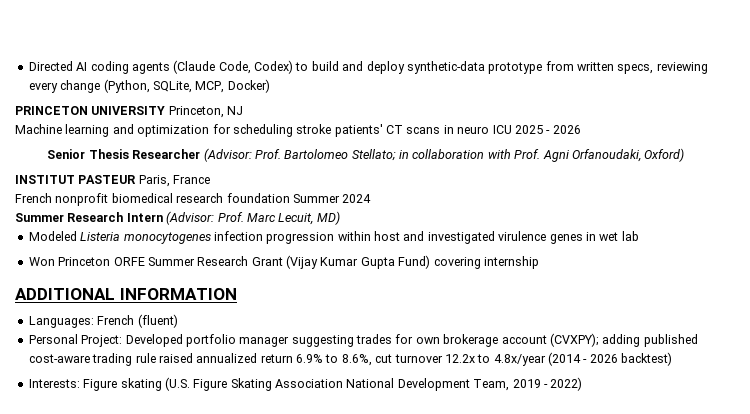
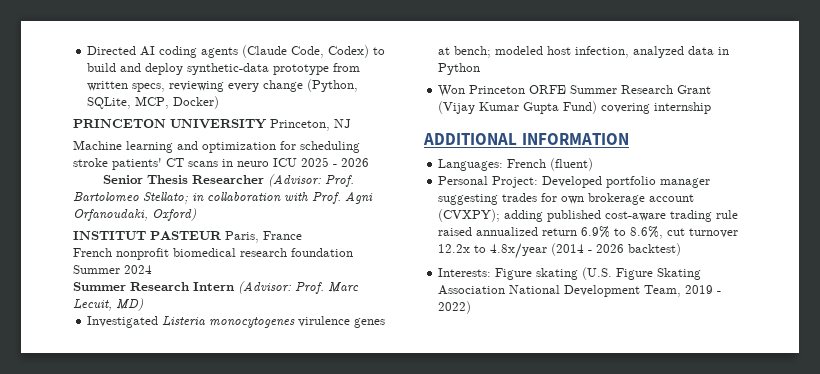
[28,231,77,241] Modeled -> [87,316,159,328] Investigated
[213,231,639,244] infection progression within host and investigated virulence genes in wet lab -> [298,316,386,328] [438,46,730,58] [438,63,481,75] virulence genes at bench; modeled host infection, analyzed data in Python

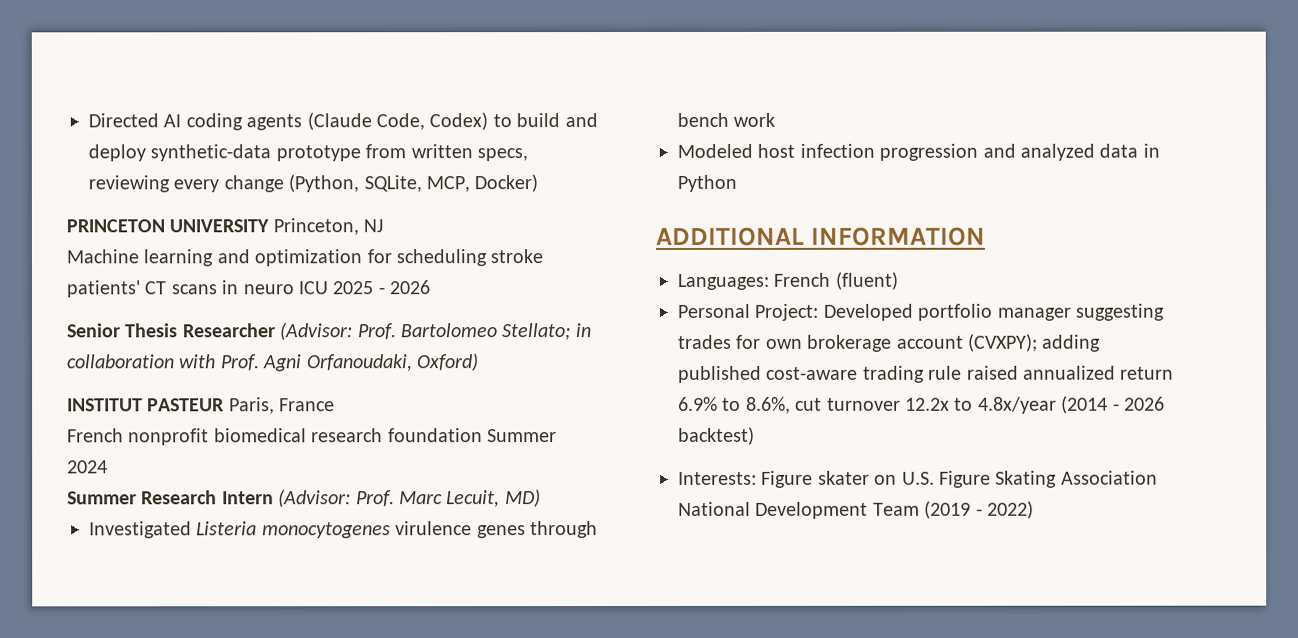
[438,46,730,58] [438,63,481,75] [438,85,712,97] [438,101,712,114] at bench; modeled host infection, analyzed data in Python // Won Princeton ORFE Summer Research Grant (Vijay Kumar Gupta Fund) covering internship -> [530,521,598,539] [677,112,776,127] [677,143,1160,161] [677,174,737,192] through bench work // Modeled host infection progression and analyzed data in Python
[536,267,613,280] skating (U.S. -> [817,470,935,485] skater on U.S.
[644,285,714,297] Team, 2019 -> [872,500,972,519] Team (2019

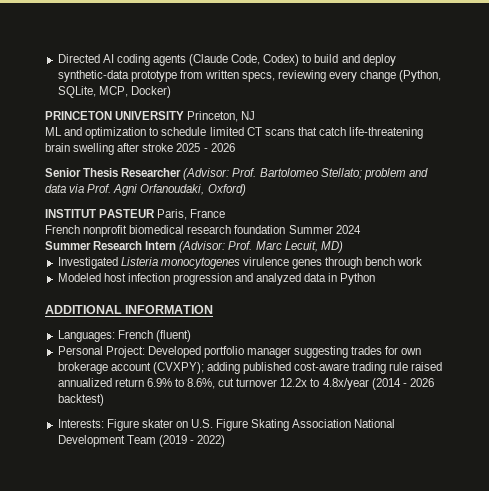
[66,249,544,267] [66,280,328,298] Machine learning and optimization for scheduling stroke patients' CT scans in neuro ICU -> [45,127,424,139] [45,143,174,155] ML and optimization to schedule limited CT scans that catch life-threatening brain swelling after stroke
[575,323,592,338] [67,354,217,369] in collaboration with -> [363,168,428,180] [45,184,85,193] problem and data via

